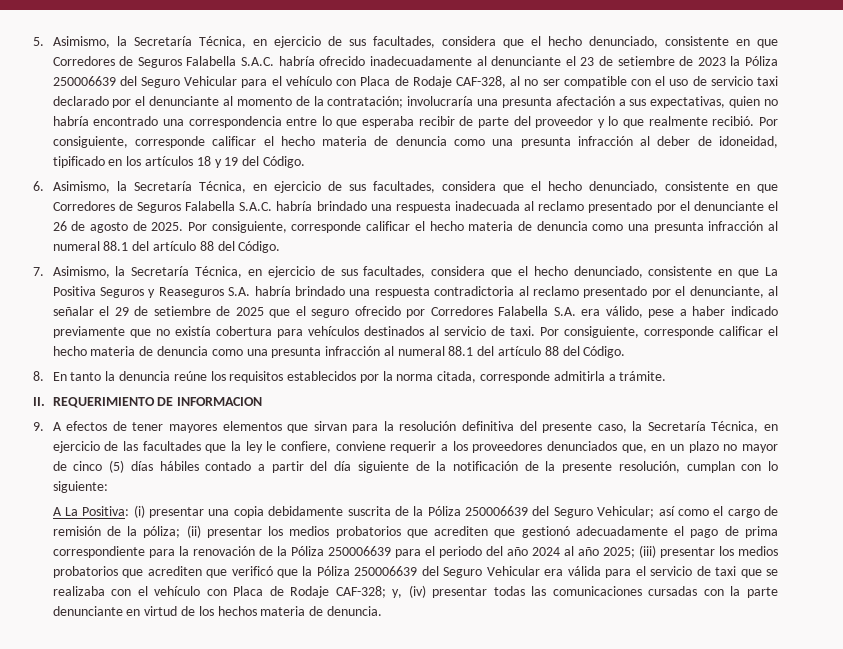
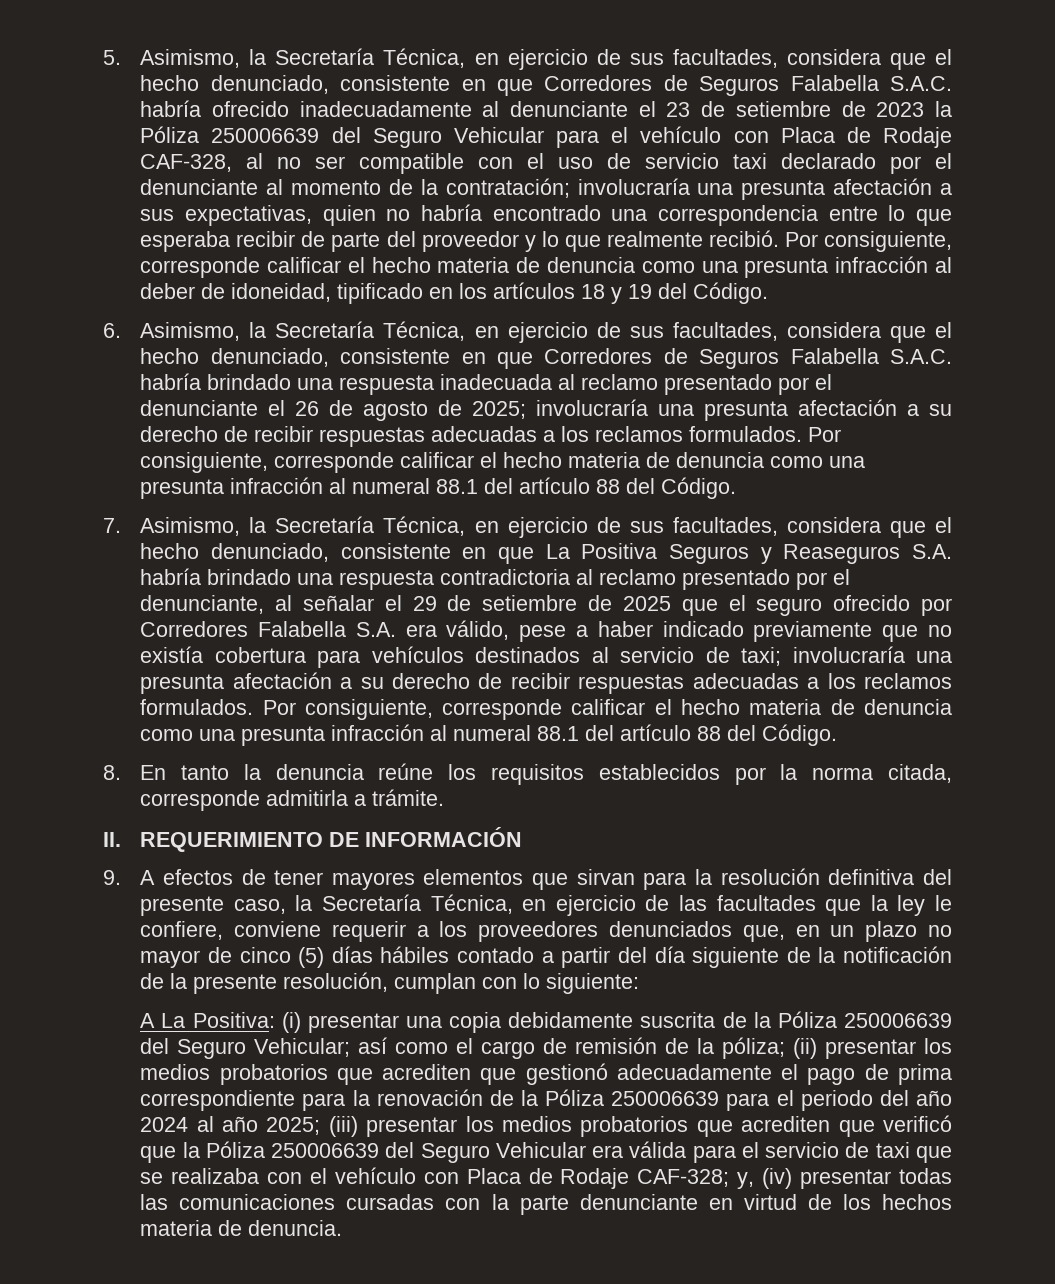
[151,222,184,231] 2025. -> [472,399,952,421] [140,426,803,447] 2025; involucraría una presunta afectación a su derecho de recibir respuestas adecuadas a los reclamos formulados.
[509,326,535,336] taxi. -> [741,646,952,666] [140,672,952,694] [140,699,254,715] taxi; involucraría una presunta afectación a su derecho de recibir respuestas adecuadas a los reclamos formulados.
[177,397,263,406] INFORMACION -> [365,827,523,847] INFORMACIÓN

